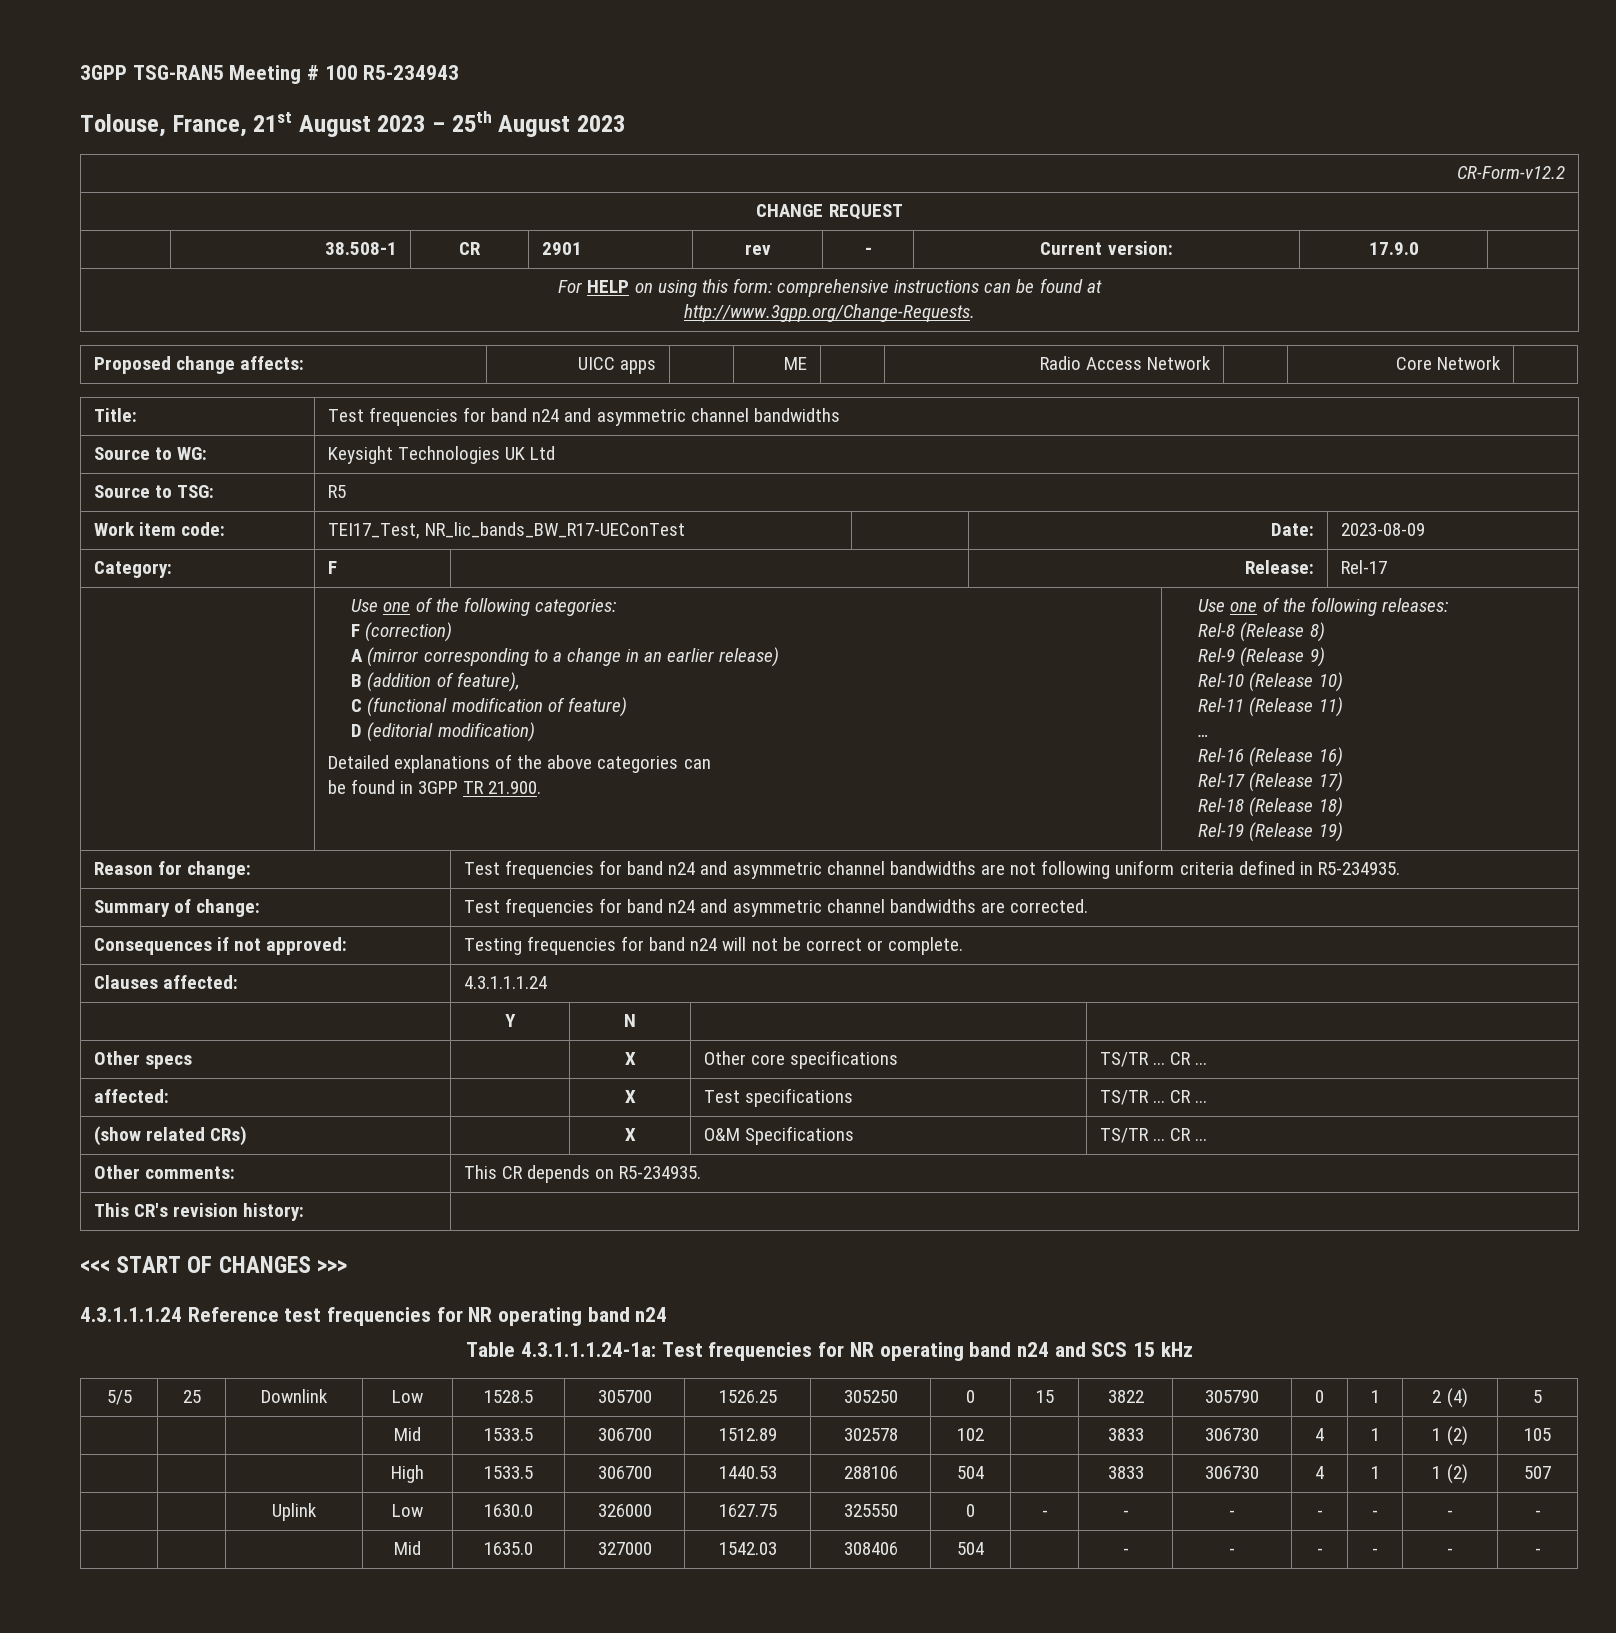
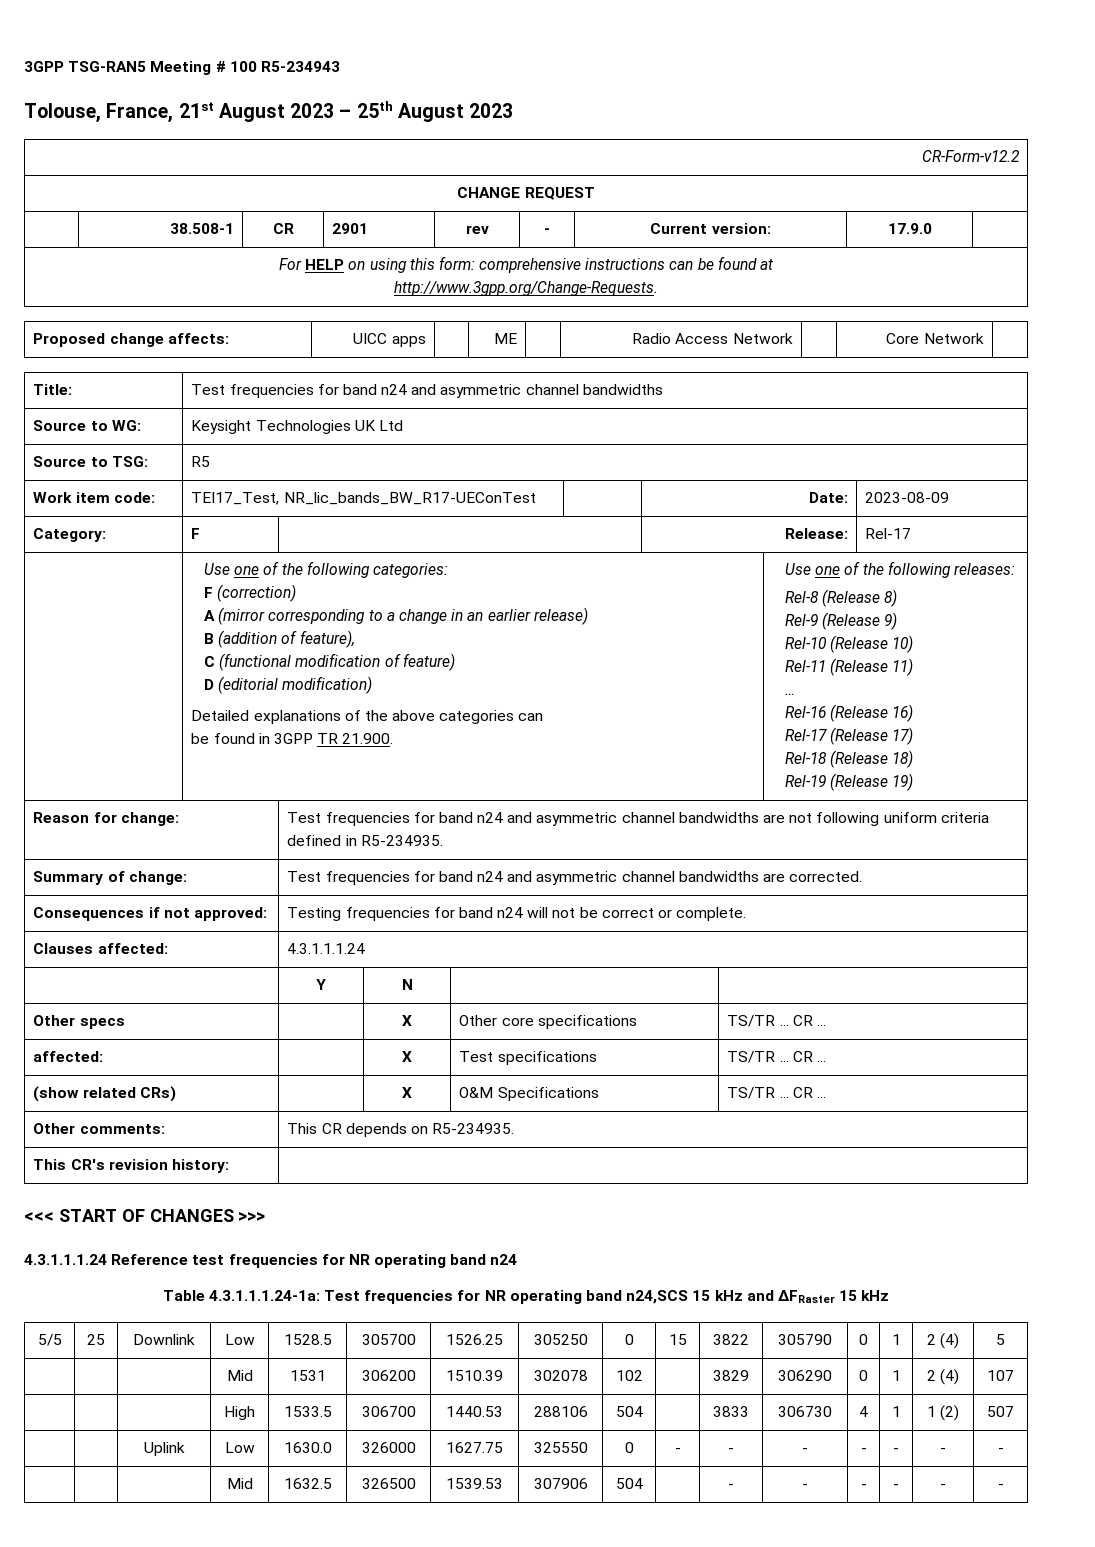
[1016,1342,1128,1357] n24 and SCS -> [626,1290,835,1304] n24,SCS 15 kHz and ΔFRaster
[483,1428,533,1441] [597,1428,652,1441] [718,1428,777,1441] [843,1428,898,1441] [957,1428,984,1441] [1107,1428,1144,1441] [1205,1428,1259,1441] [1315,1428,1324,1441] [1370,1428,1380,1441] [1432,1426,1468,1446] [1524,1428,1551,1441] 1533.5 | 306700 | 1512.89 | 302578 | 102 | | 3833 | 306730 | 4 | 1 | 1 (2) | 105 -> [289,1370,326,1381] [361,1370,416,1381] [446,1370,503,1381] [533,1370,588,1381] [615,1370,643,1381] [713,1370,749,1381] [778,1370,832,1381] [859,1370,868,1381] [891,1370,901,1381] [926,1369,960,1385] [987,1370,1014,1381] 1531 | 306200 | 1510.39 | 302078 | 102 | | 3829 | 306290 | 0 | 1 | 2 (4) | 107
[483,1542,533,1555] [597,1542,652,1555] [718,1542,777,1555] [843,1542,898,1555] 1635.0 | 327000 | 1542.03 | 308406 -> [283,1478,332,1489] [361,1478,416,1489] [446,1478,503,1489] [533,1478,588,1489] 1632.5 | 326500 | 1539.53 | 307906

